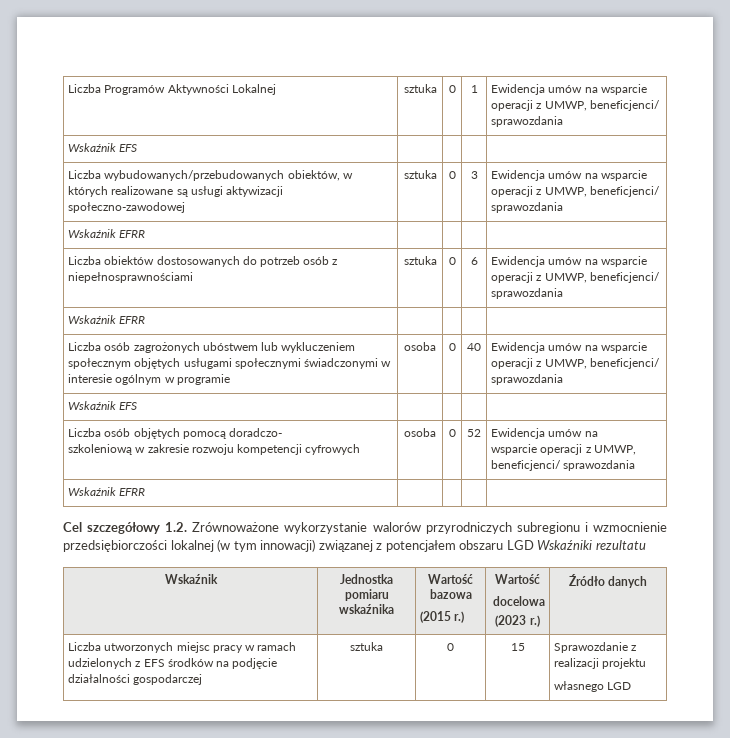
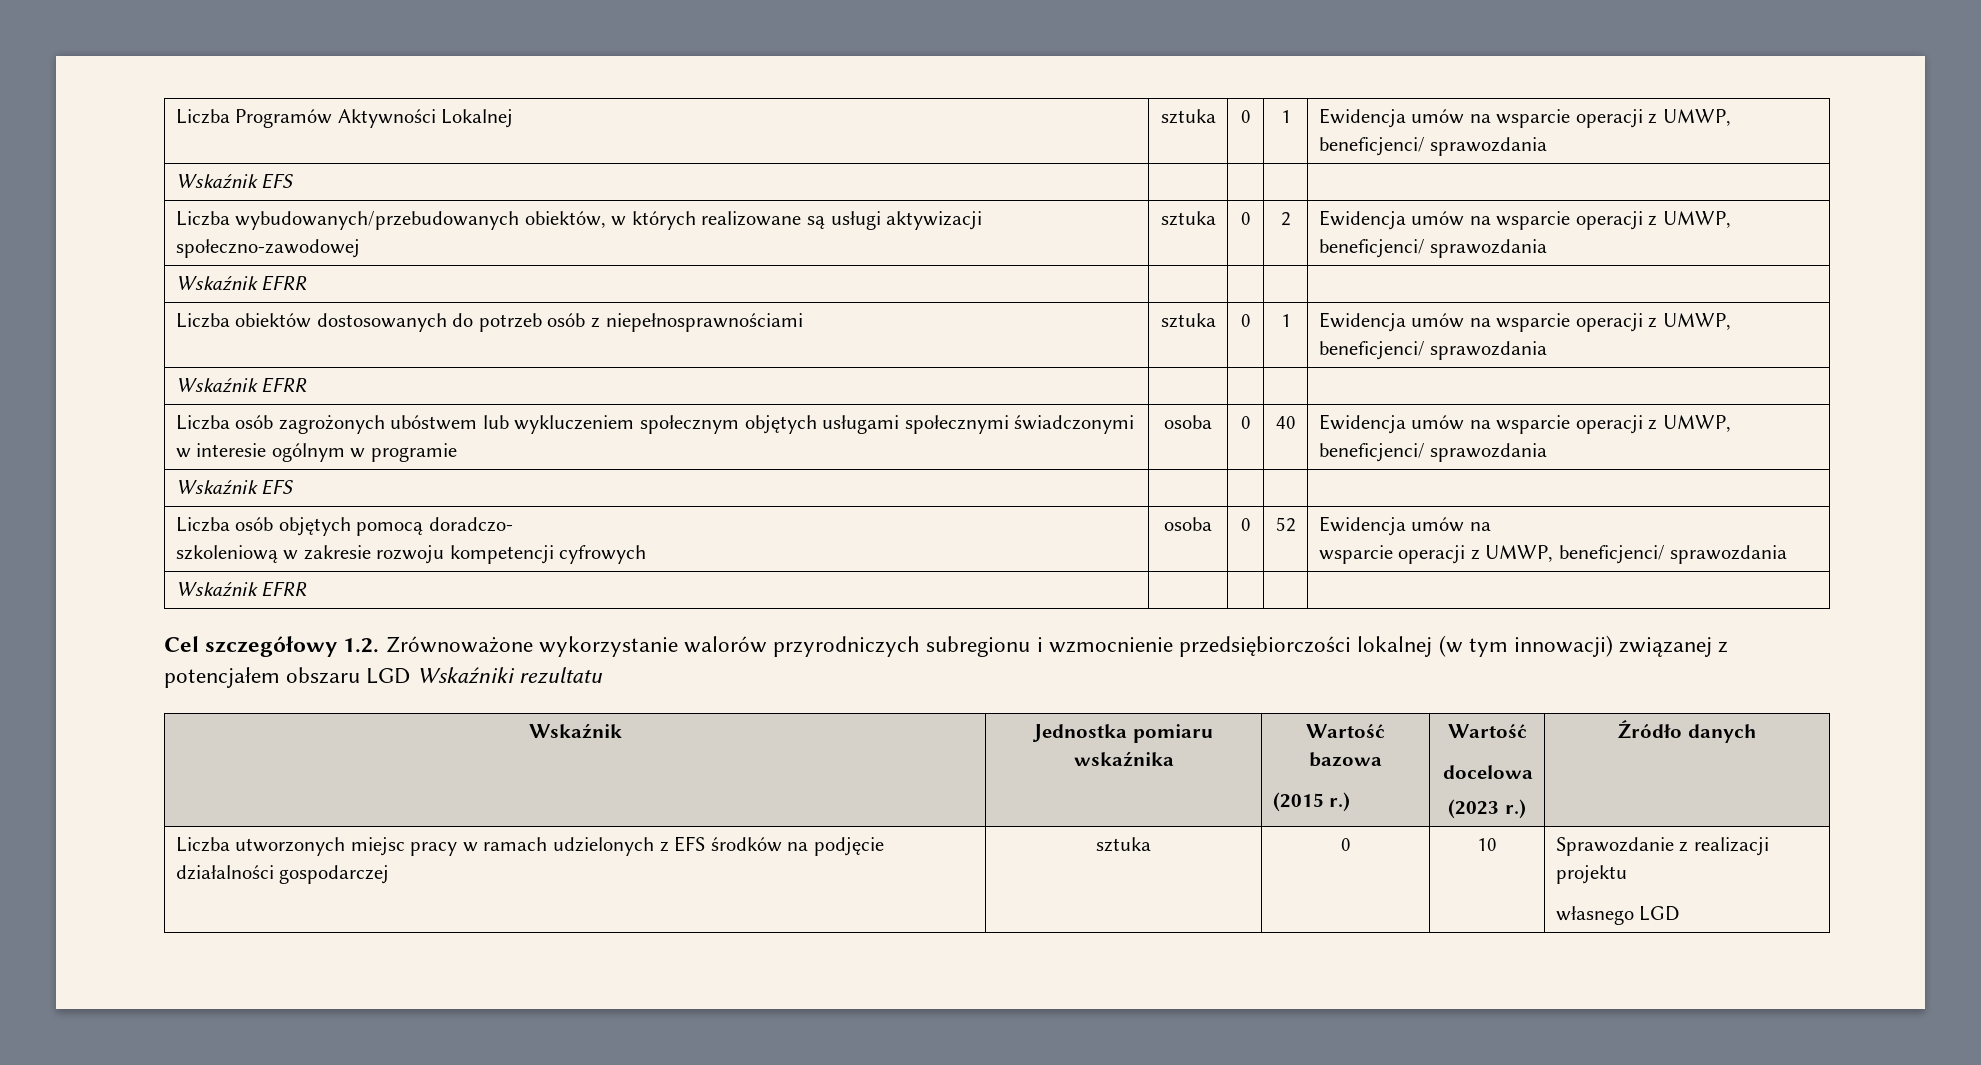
[470,171,478,179] 3 -> [1280,212,1291,226] 2
[470,257,478,265] 6 -> [1280,314,1291,327] 1
[510,643,525,651] 15 -> [1477,838,1497,851] 10

